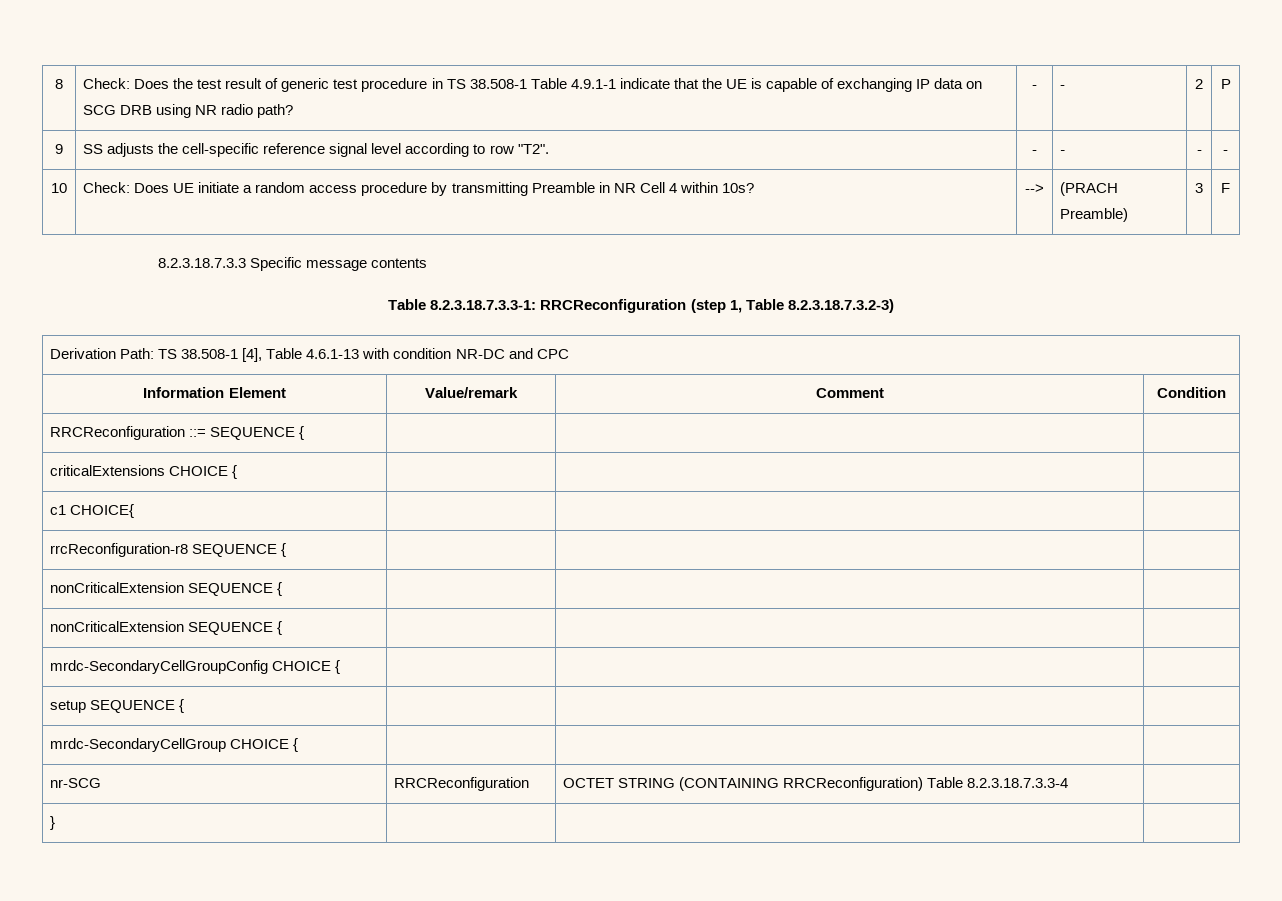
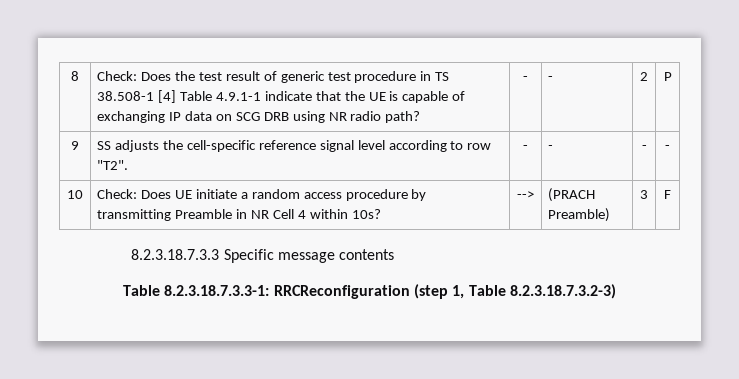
(527, 84) none -> [158,90,177,103] [4]
[50,348,569,362] [143,387,286,398] [425,387,518,398] [815,388,884,398] [1157,387,1226,398] [50,426,305,440] [50,465,238,479] [50,504,135,518] [50,543,287,557] [50,582,283,596] [50,621,283,635] [50,660,341,674] [50,699,185,713] [50,738,299,752] [50,778,102,788] [394,777,530,791] [563,777,1069,791] [50,816,56,830] // Derivation Path: TS 38.508-1 [4], Table 4.6.1-13 with condition NR-DC and CPC // Information Element | Value/remark | Comment | Condition // RRCReconfiguration ::= SEQUENCE { | | | // criticalExtensions CHOICE { | | | // c1 CHOICE{ | | | // rrcReconfiguration-r8 SEQUENCE { | | | // nonCriticalExtension SEQUENCE { | | | // nonCriticalExtension SEQUENCE { | | | // mrdc-SecondaryCellGroupConfig CHOICE { | | | // setup SEQUENCE { | | | // mrdc-SecondaryCellGroup CHOICE { | | | // nr-SCG | RRCReconfiguration | OCTET STRING (CONTAINING RRCReconfiguration) Table 8.2.3.18.7.3.3-4 | // } | | | -> (616, 291) none

